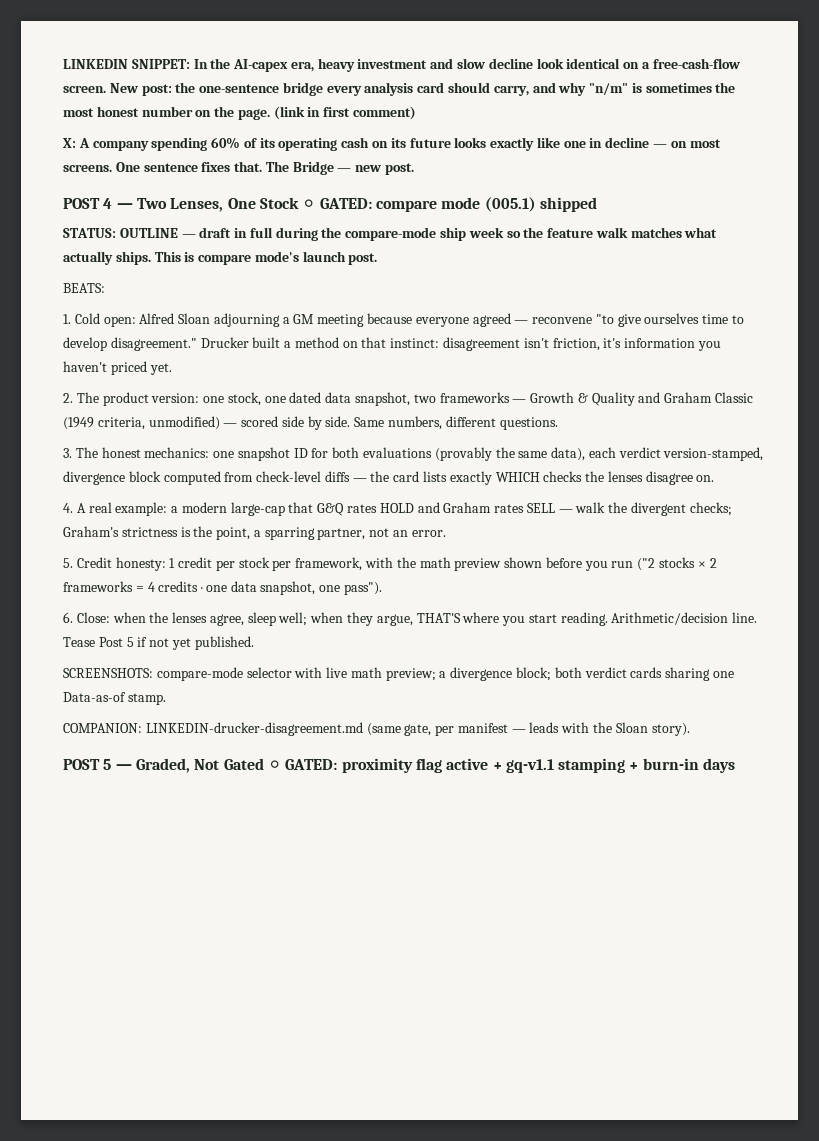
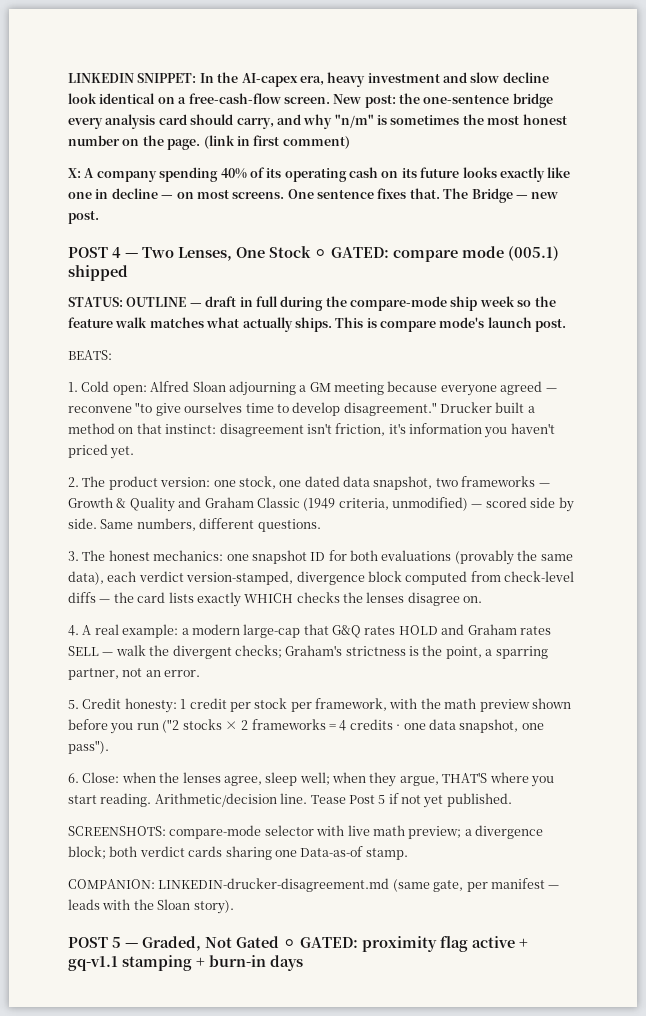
[211,137,241,149] 60% -> [220,168,247,179] 40%

